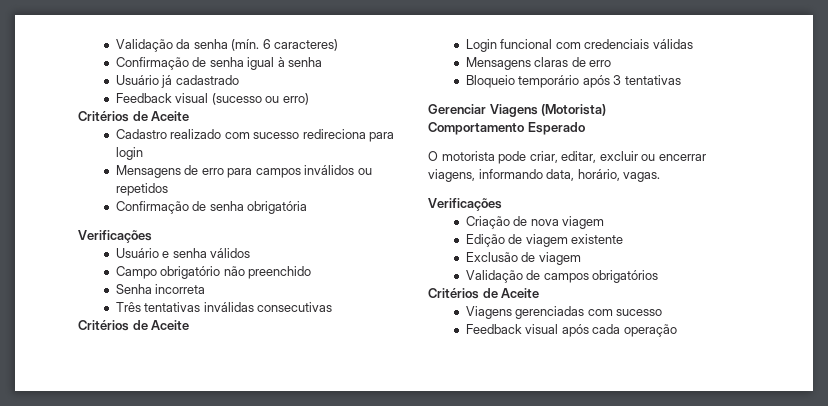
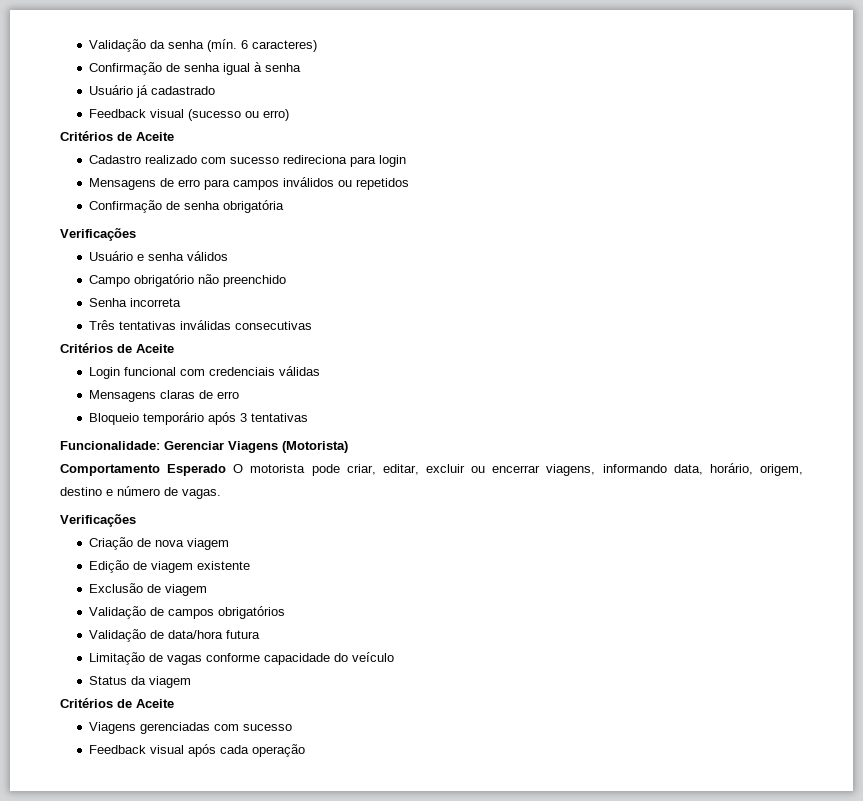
(681, 80) none -> [60,441,160,450] Funcionalidade:
(585, 128) // -> (227, 470) none
(620, 175) none -> [760,464,803,476] [60,486,178,496] origem, destino e número de
(659, 276) none -> [89,629,261,642] [89,652,395,665] [89,676,192,688] // Validação de data/hora futura // Limitação de vagas conforme capacidade do veículo // Status da viagem

